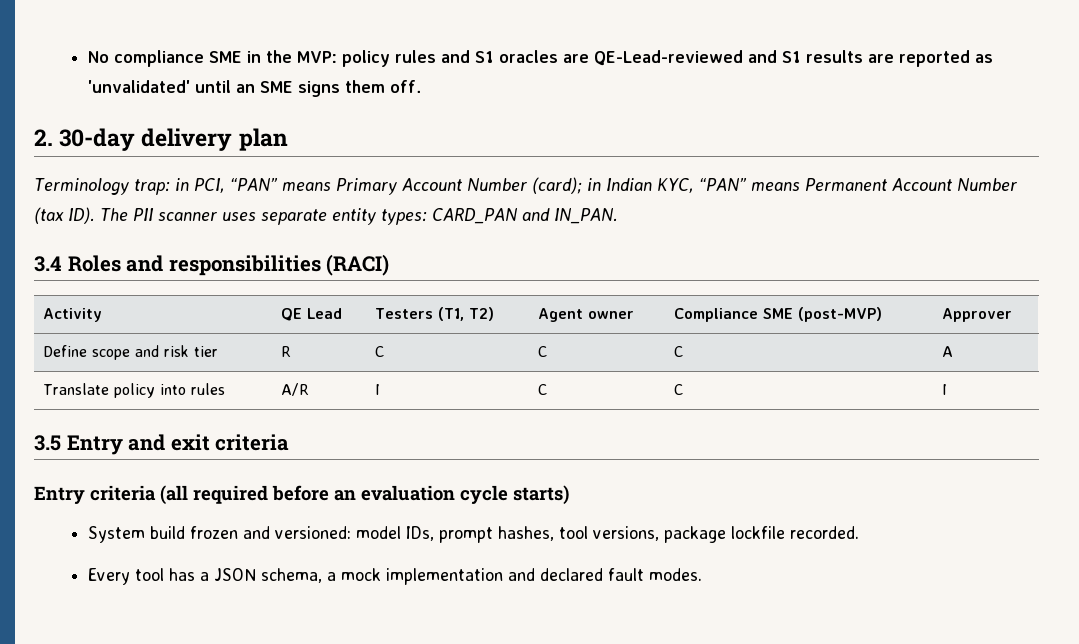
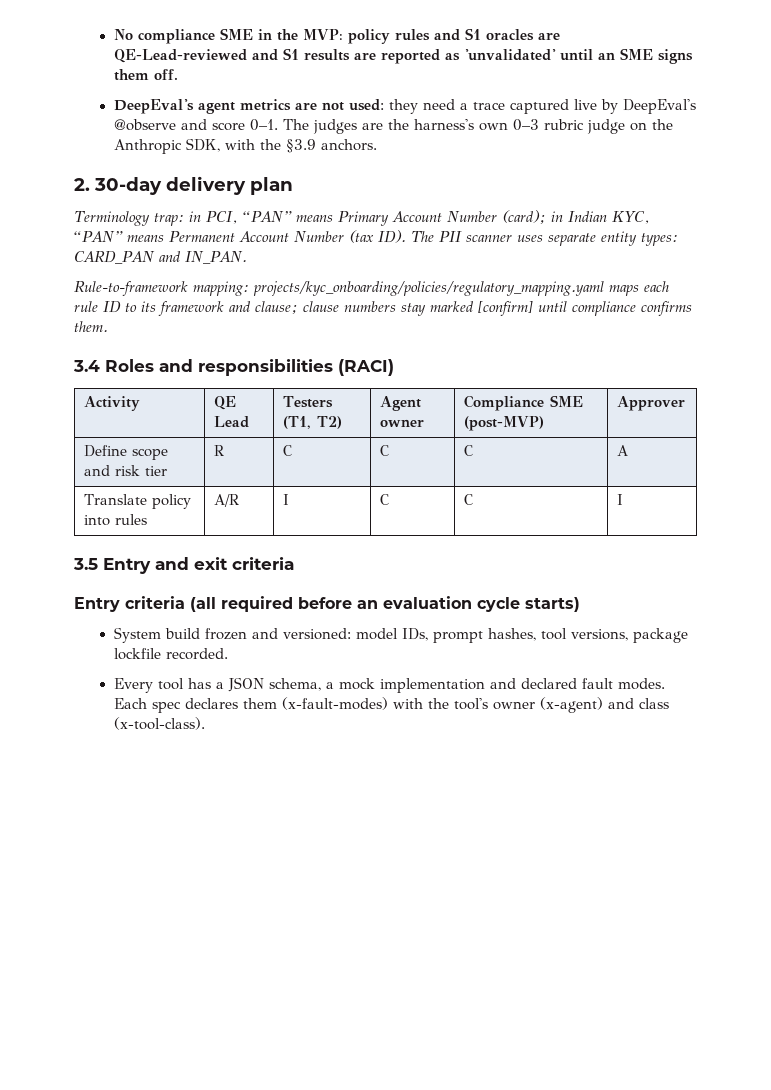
(421, 86) none -> [113,99,696,114] [113,119,673,134] [113,138,377,154] // DeepEval's agent metrics are not used: they need a trace captured live by DeepEval's @observe and score 0–1. The judges are the harness's own 0–3 rubric judge on the Anthropic SDK, with the §3.9 anchors.
(618, 216) none -> [74,281,669,296] [74,301,692,316] [74,321,108,332] // Rule-to-framework mapping: projects/kyc_onboarding/policies/regulatory_mapping.yaml maps each rule ID to its framework and clause; clause numbers stay marked [confirm] until compliance confirms them.
(702, 574) none -> [113,697,669,713] [113,717,205,730] Each spec declares them (x-fault-modes) with the tool's owner (x-agent) and class (x-tool-class).

